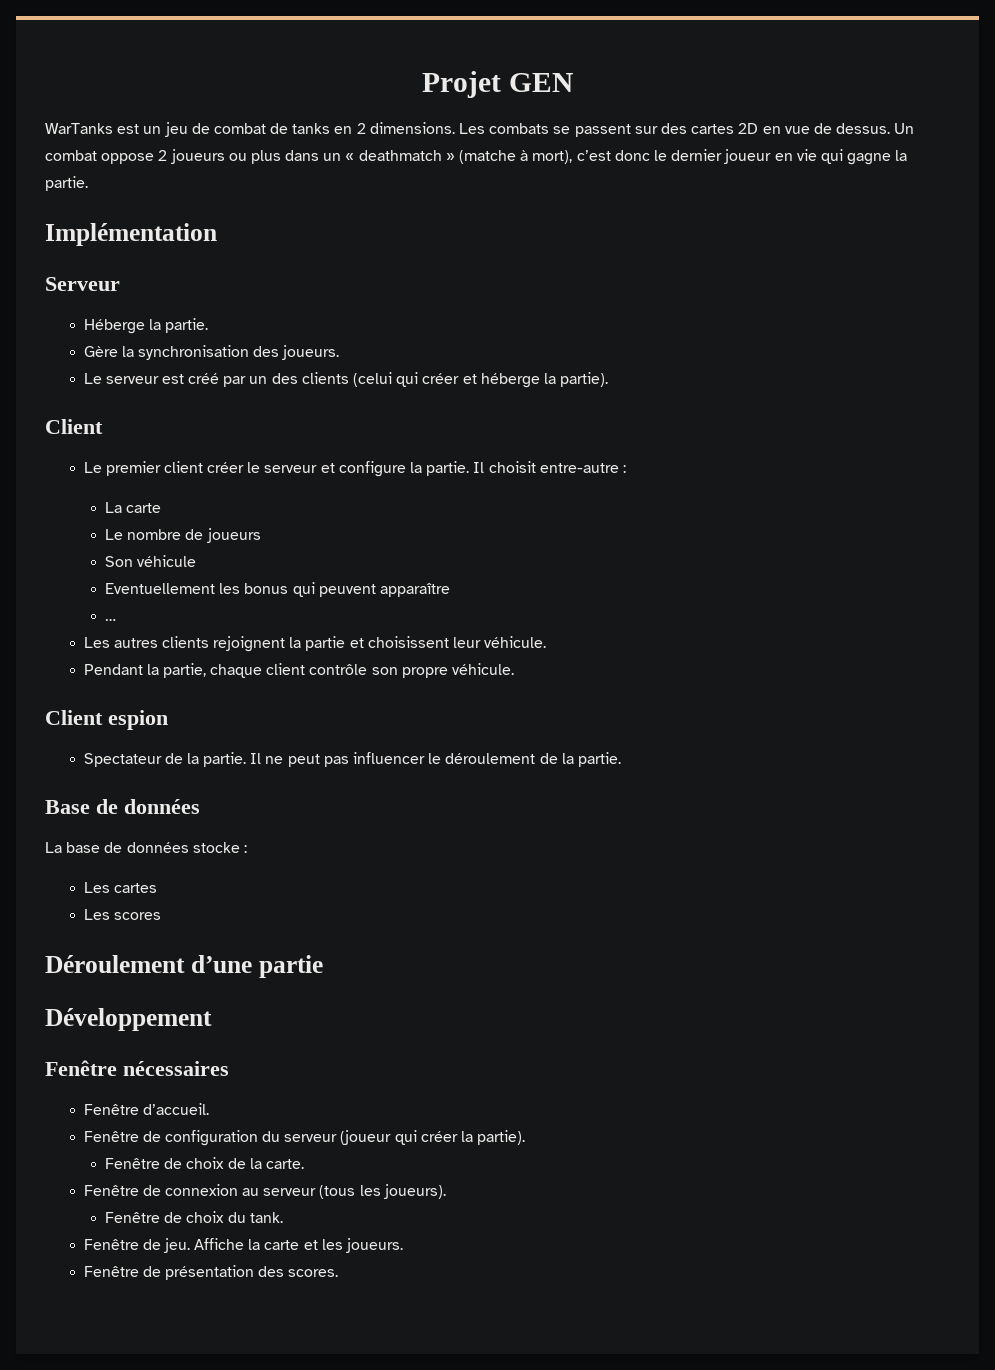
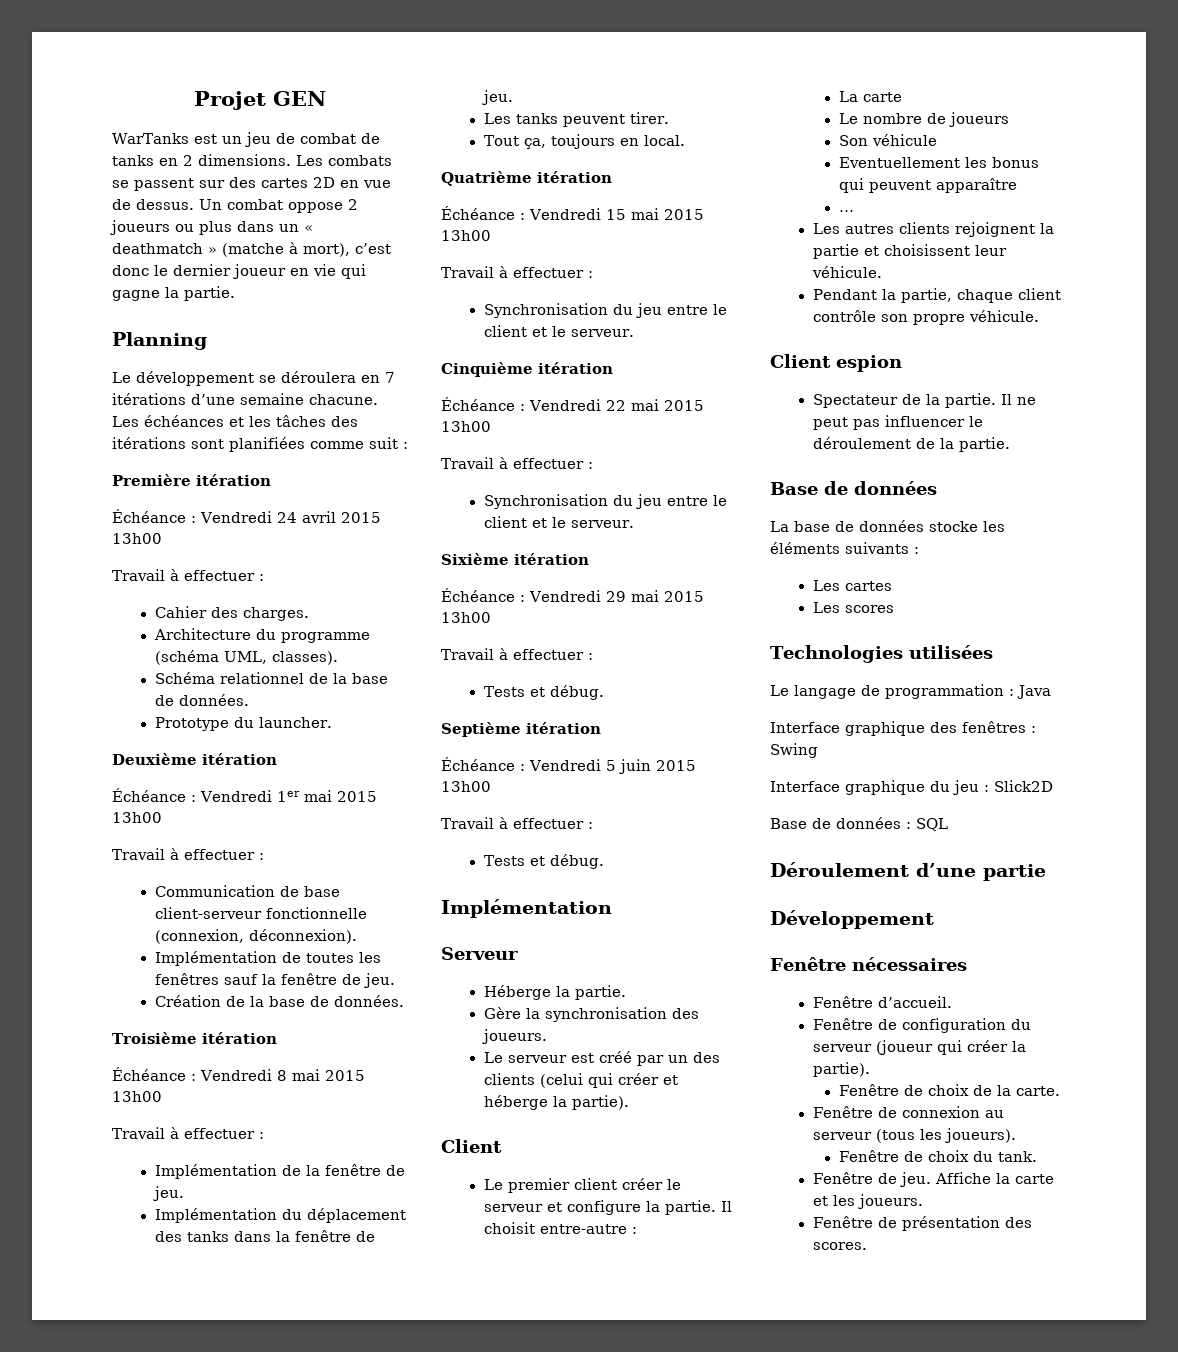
(88, 183) none -> [112,332,207,350] [112,371,395,386] [112,393,378,405] [112,415,358,427] [112,437,408,452] [112,474,271,486] [112,509,381,523] [112,533,162,544] [112,569,264,581] [154,606,309,621] [153,628,370,643] [154,650,338,665] [154,672,388,684] [154,694,249,706] [154,717,332,731] [112,753,277,765] [112,788,377,802] [112,812,162,823] [112,848,264,860] [154,885,340,897] [154,907,367,919] [154,929,357,944] [154,951,381,966] [154,973,395,988] [154,995,404,1007] [112,1032,277,1044] [112,1067,365,1081] [112,1091,162,1102] [112,1127,264,1139] [154,1164,405,1179] [152,1186,184,1201] [154,1208,406,1223] [154,1230,375,1242] [481,90,513,105] [483,112,669,127] [483,134,685,149] [441,171,612,186] [441,206,704,220] [441,230,491,241] [441,266,593,278] [483,303,727,318] [483,325,634,337] [441,362,613,377] [441,397,704,411] [441,421,491,432] [441,457,593,469] [483,494,727,509] [483,516,634,528] [441,553,589,565] [441,588,704,602] [441,612,491,623] [441,648,593,660] [483,685,604,700] [441,722,601,737] [441,757,696,774] [441,781,491,792] [441,817,593,829] [483,854,604,869] // Planning // Le développement se déroulera en 7 itérations d’une semaine chacune. Les échéances et les tâches des itérations sont planifiées comme suit : // Première itération // Échéance : Vendredi 24 avril 2015 13h00 // Travail à effectuer : // Cahier des charges. // Architecture du programme (schéma UML, classes). // Schéma relationnel de la base de données. // Prototype du launcher. // Deuxième itération // Échéance : Vendredi 1er mai 2015 13h00 // Travail à effectuer : // Communication de base client-serveur fonctionnelle (connexion, déconnexion). // Implémentation de toutes les fenêtres sauf la fenêtre de jeu. // Création de la base de données. // Troisième itération // Échéance : Vendredi 8 mai 2015 13h00 // Travail à effectuer : // Implémentation de la fenêtre de jeu. // Implémentation du déplacement des tanks dans la fenêtre de jeu. // Les tanks peuvent tirer. // Tout ça, toujours en local. // Quatrième itération // Échéance : Vendredi 15 mai 2015 13h00 // Travail à effectuer : // Synchronisation du jeu entre le client et le serveur. // Cinquième itération // Échéance : Vendredi 22 mai 2015 13h00 // Travail à effectuer : // Synchronisation du jeu entre le client et le serveur. // Sixième itération // Échéance : Vendredi 29 mai 2015 13h00 // Travail à effectuer : // Tests et débug. // Septième itération // Échéance : Vendredi 5 juin 2015 13h00 // Travail à effectuer : // Tests et débug.
(240, 847) none -> [983,521,1005,532] [770,542,909,554] les éléments suivants
(161, 916) none -> [770,645,993,663] [770,684,1051,699] [770,721,1036,736] [770,743,818,758] [770,780,1053,795] [770,817,948,831] // Technologies utilisées // Le langage de programmation : Java // Interface graphique des fenêtres : Swing // Interface graphique du jeu : Slick2D // Base de données : SQL

